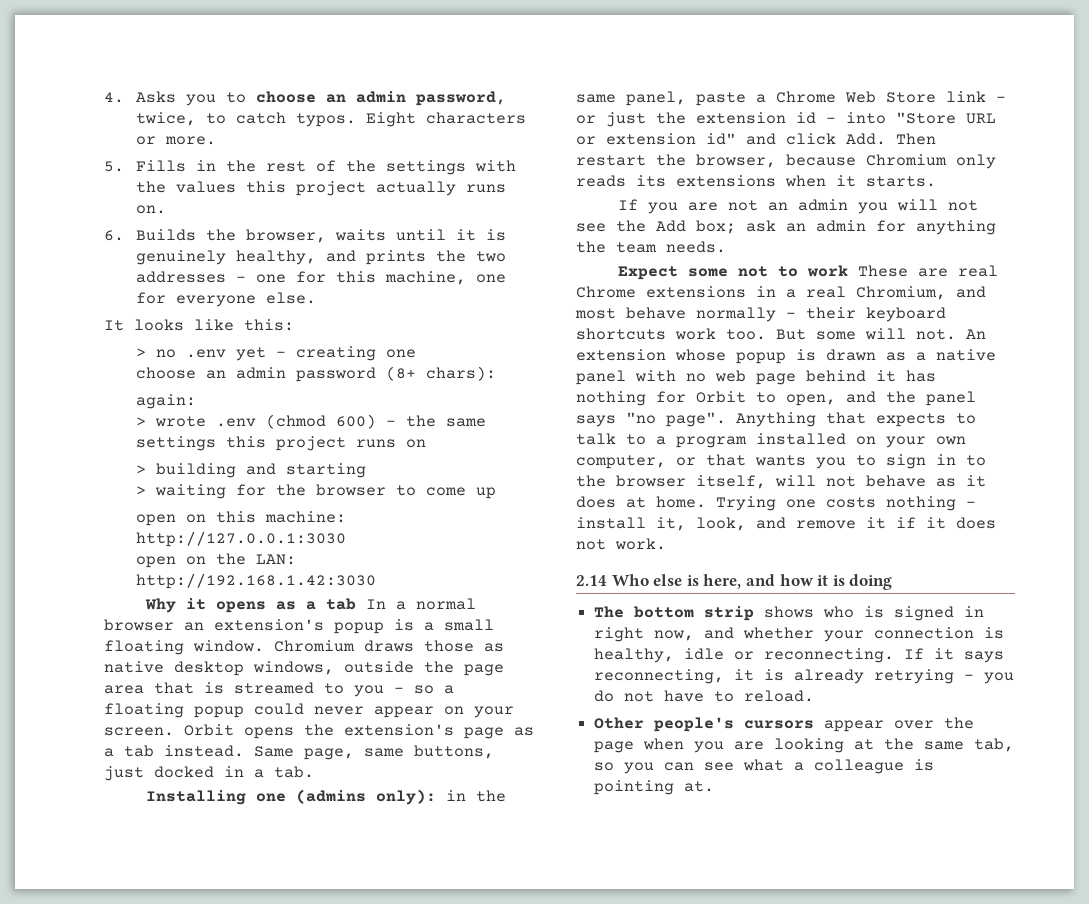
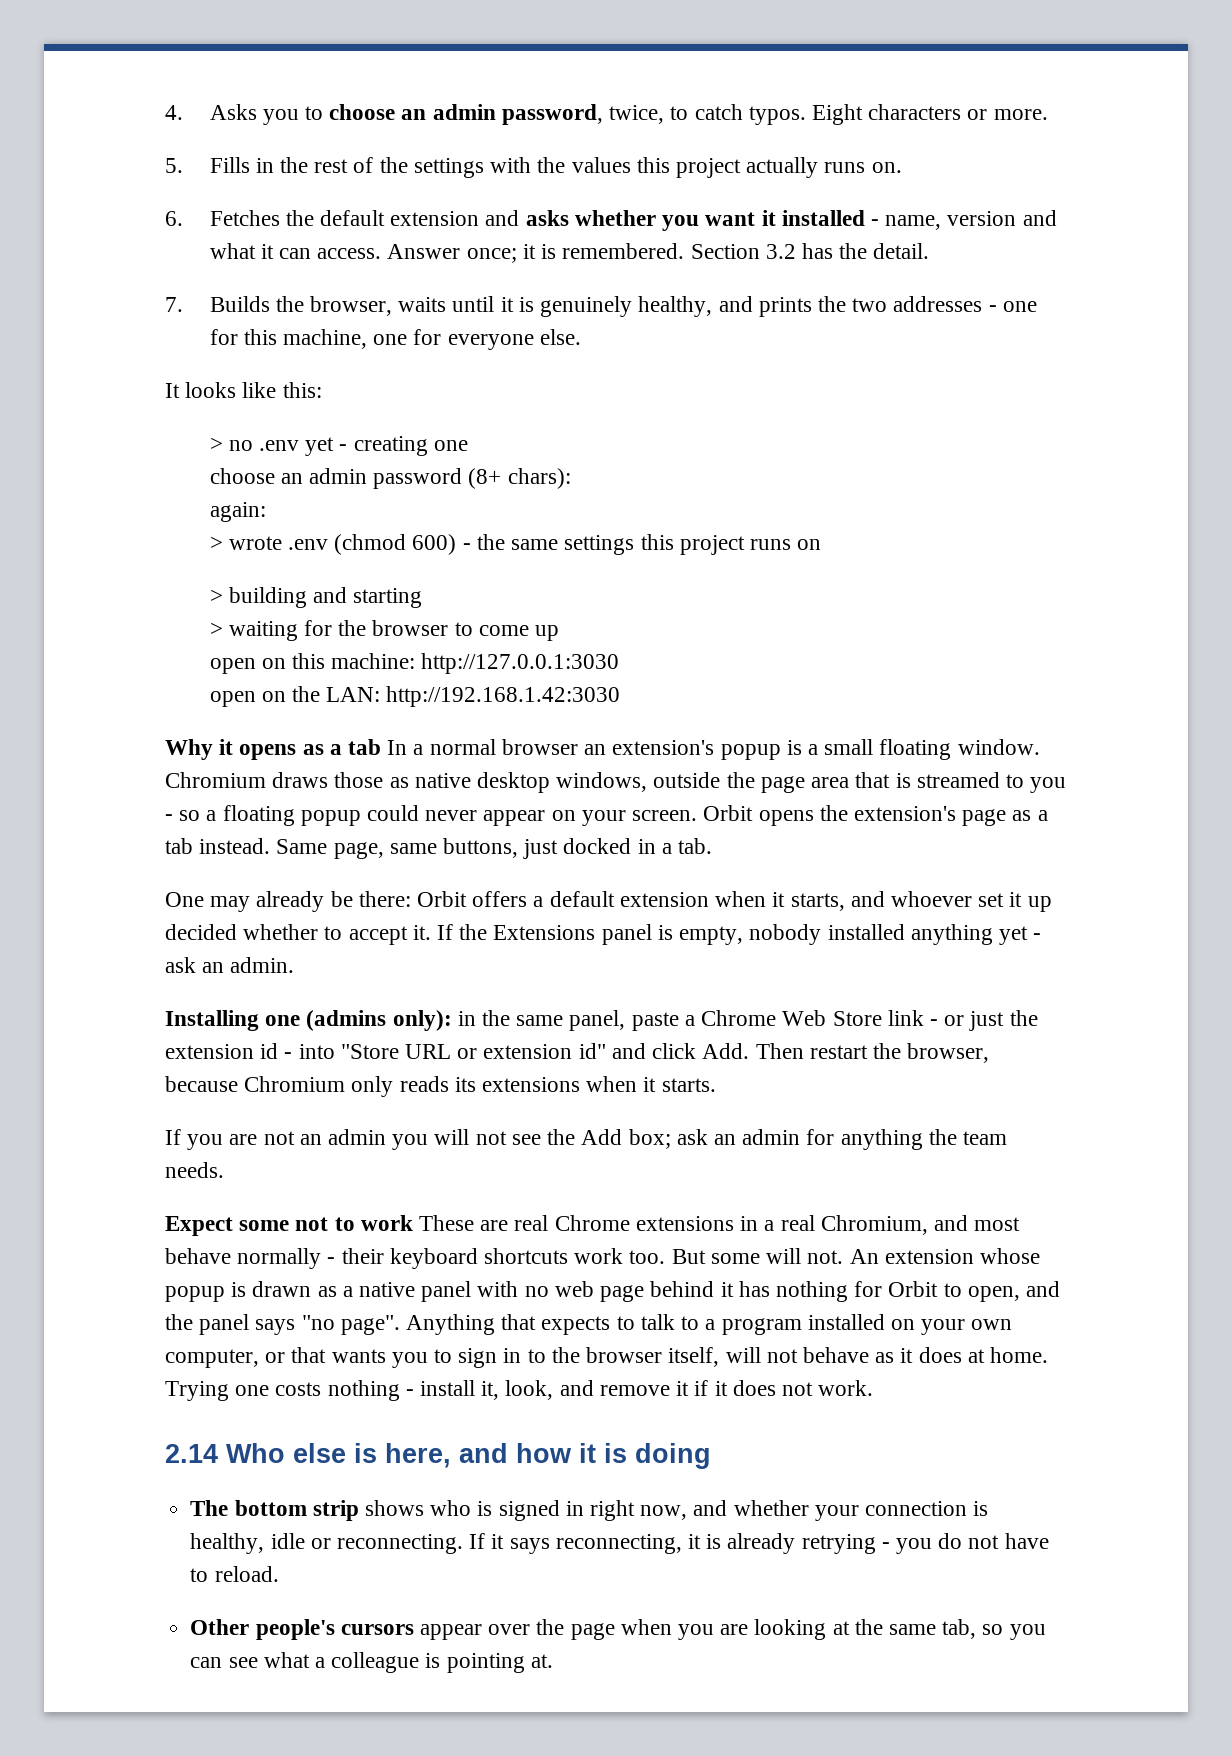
(124, 235) none -> [209,210,1057,231] [209,243,930,263] [165,297,183,312] Fetches the default extension and asks whether you want it installed - name, version and what it can access. Answer once; it is remembered. Section 3.2 has the detail. // 7.
(314, 772) none -> [165,891,1052,912] [165,924,1042,945] [165,957,295,973] // One may already be there: Orbit offers a default extension when it starts, and whoever set it up decided whether to accept it. If the Extensions panel is empty, nobody installed anything yet - ask an admin.

